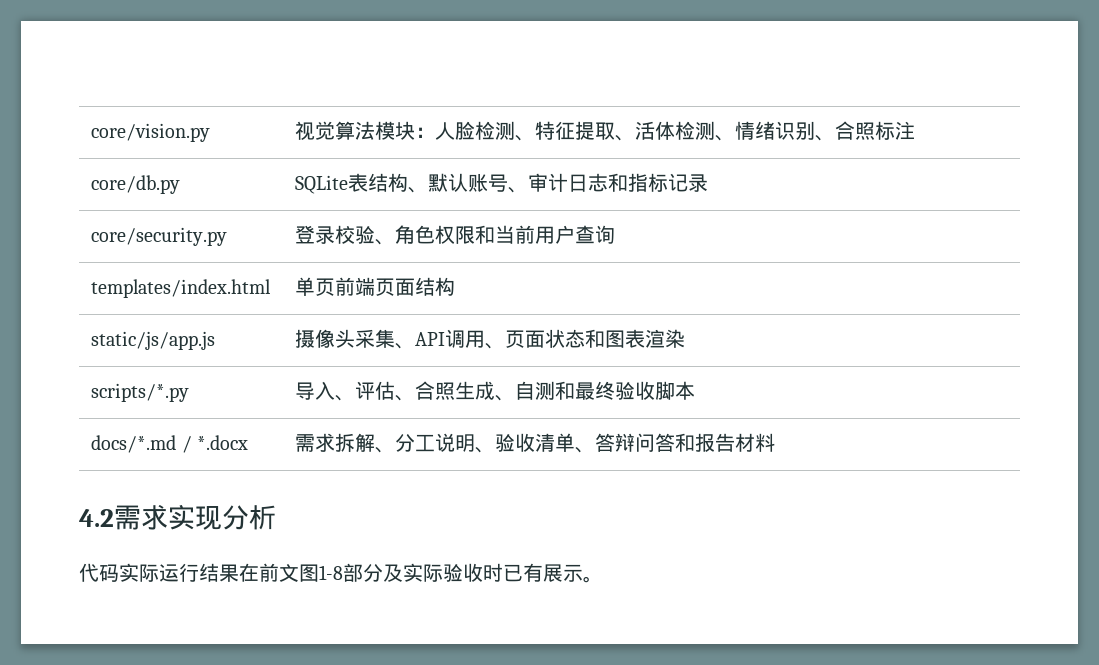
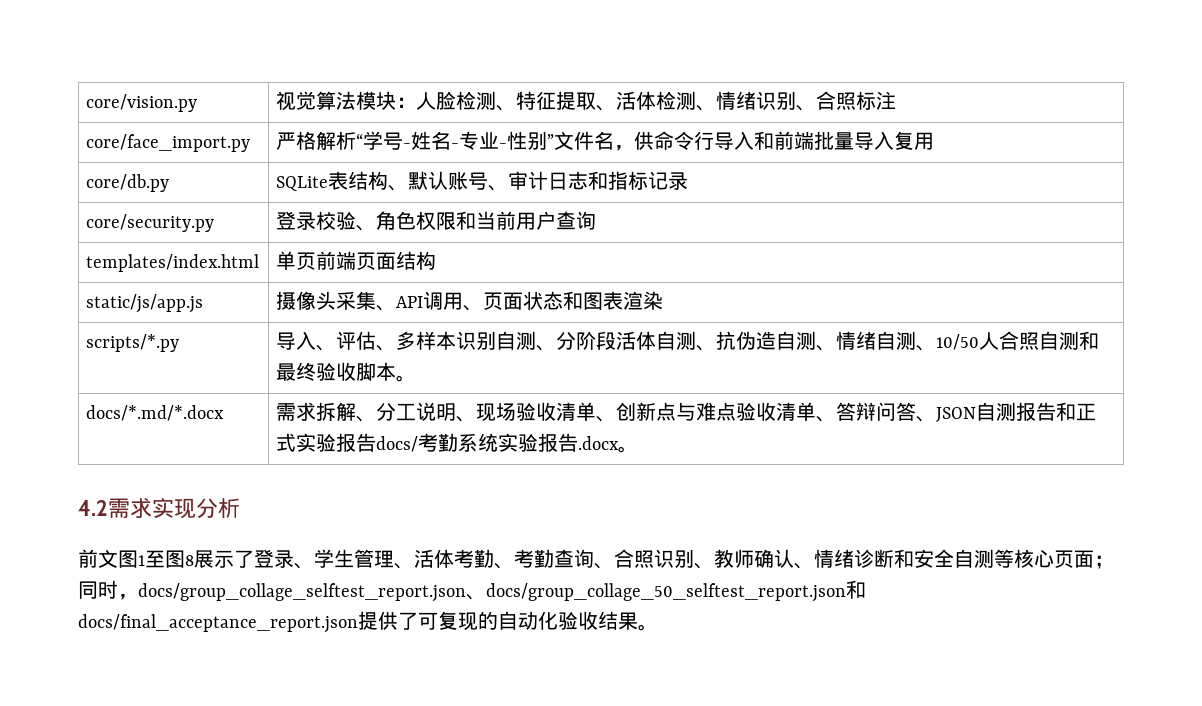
(916, 130) none -> [86,134,251,152] [276,131,935,151] // core/face_import.py | 严格解析“学号-姓名-专业-性别”文件名，供命令行导入和前端批量导入复用
[415,381,516,401] 合照生成、 -> [396,331,1040,351] 多样本识别自测、分阶段活体自测、抗伪造自测、情绪自测、10/50人合照
[91,435,249,453] // docs/*.md / *.docx -> [396,375,417,382] [86,405,225,421] 。 // docs/*.md/*.docx
(496, 450) none -> [476,402,737,422] 现场验收清单、创新点与难点
[675,433,776,452] [79,504,276,530] [79,563,583,582] 和报告材料 // 4.2需求实现分析 // 代码实际运行结果在前文图1-8部分及实际验收时已有展示 -> [916,402,1097,422] [276,433,639,453] [78,498,240,519] [78,549,1114,569] [78,580,866,602] [78,611,638,633] 、JSON自测报告和正式实验报告docs/考勤系统实验报告.docx。 // 4.2需求实现分析 // 前文图1至图8展示了登录、学生管理、活体考勤、考勤查询、合照识别、教师确认、情绪诊断和安全自测等核心页面；同时，docs/group_collage_selftest_report.json、docs/group_collage_50_selftest_report.json和docs/final_acceptance_report.json提供了可复现的自动化验收结果

